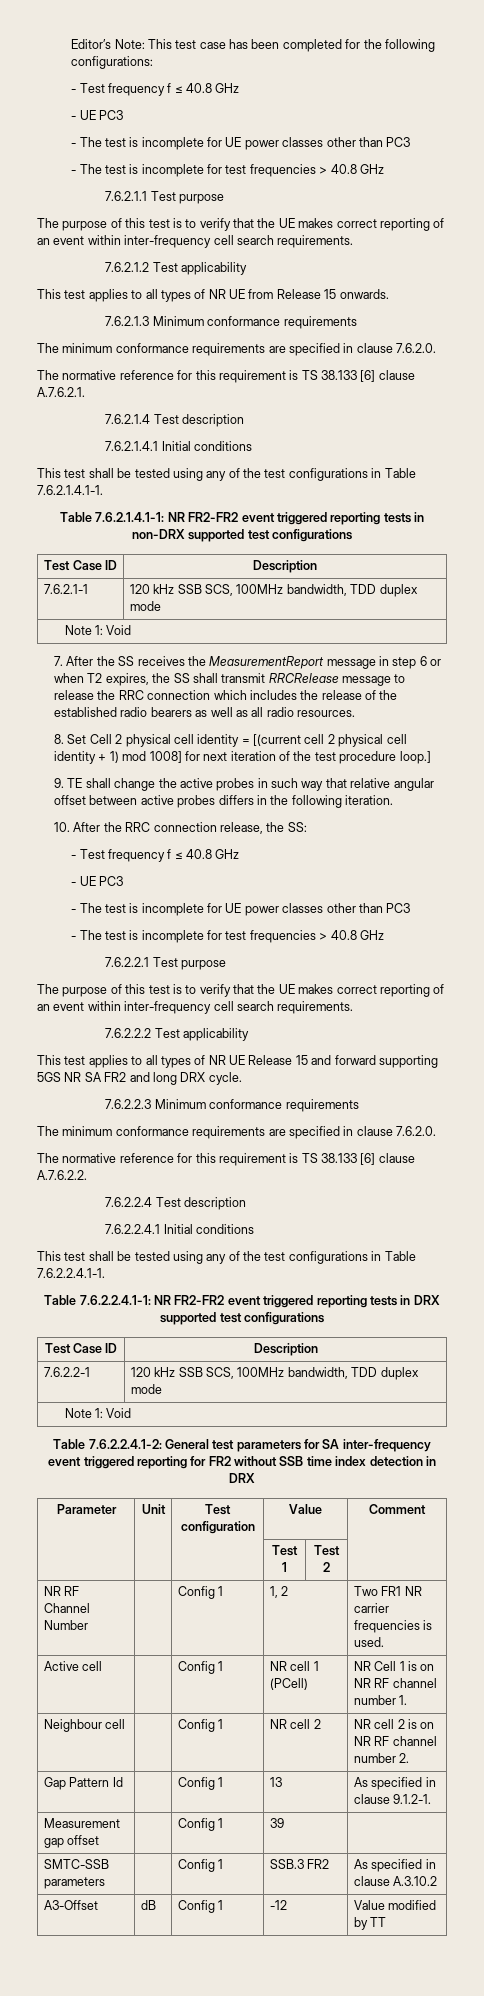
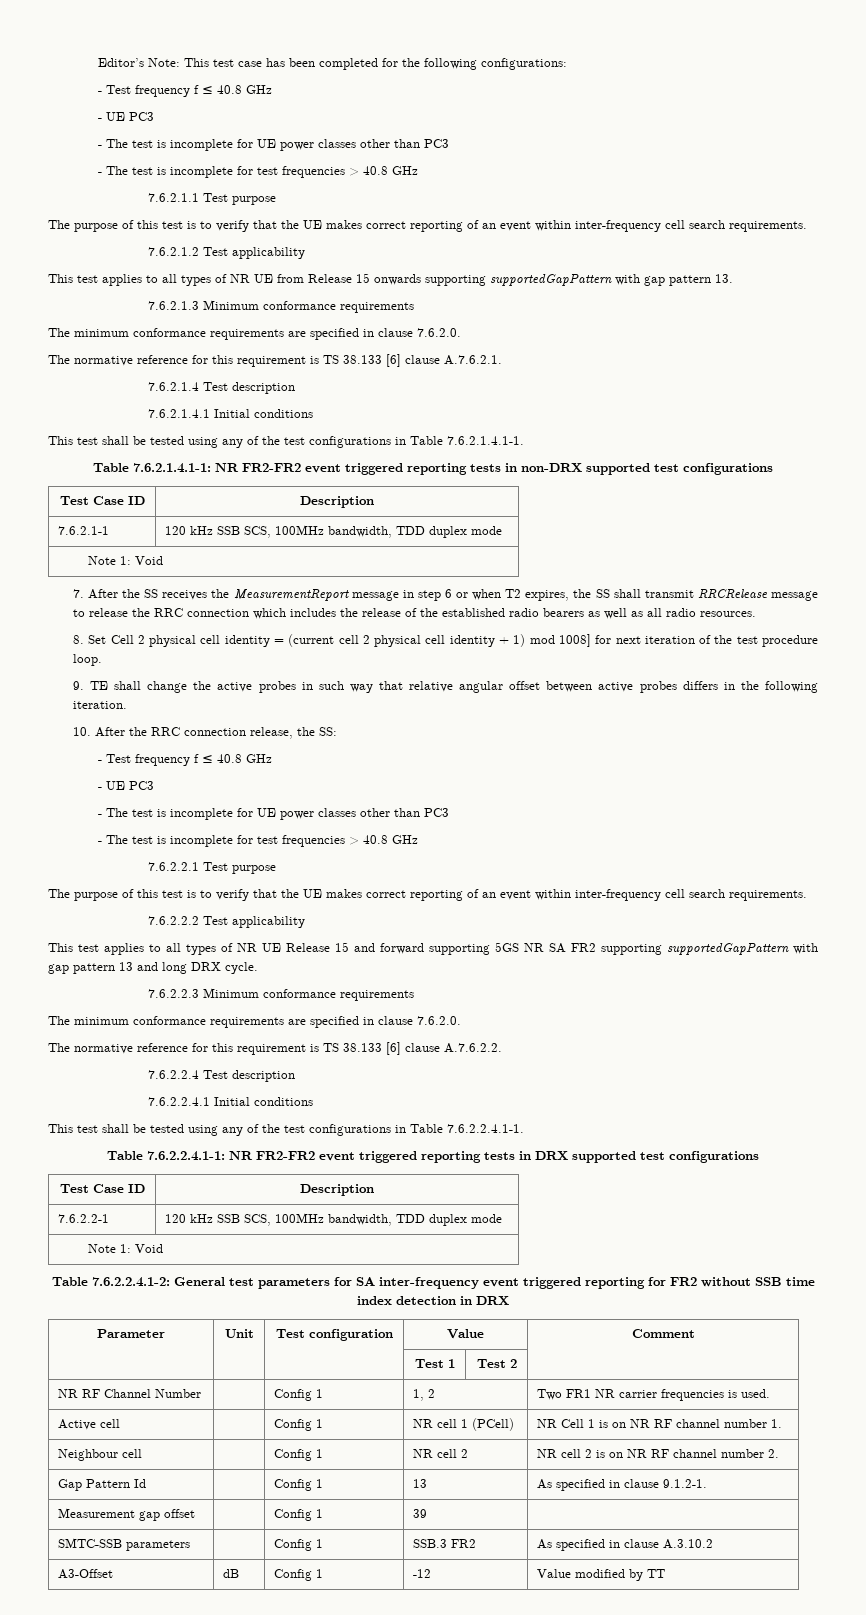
[339,289,389,299] onwards. -> [374,274,733,286] onwards supporting supportedGapPattern with gap pattern 13.
[253,734,302,746] [(current -> [288,634,335,647] (current
[399,751,431,764] loop.] -> [72,654,102,666] loop.
(127, 1077) none -> [601,943,818,955] [48,962,133,974] supporting supportedGapPattern with gap pattern 13

